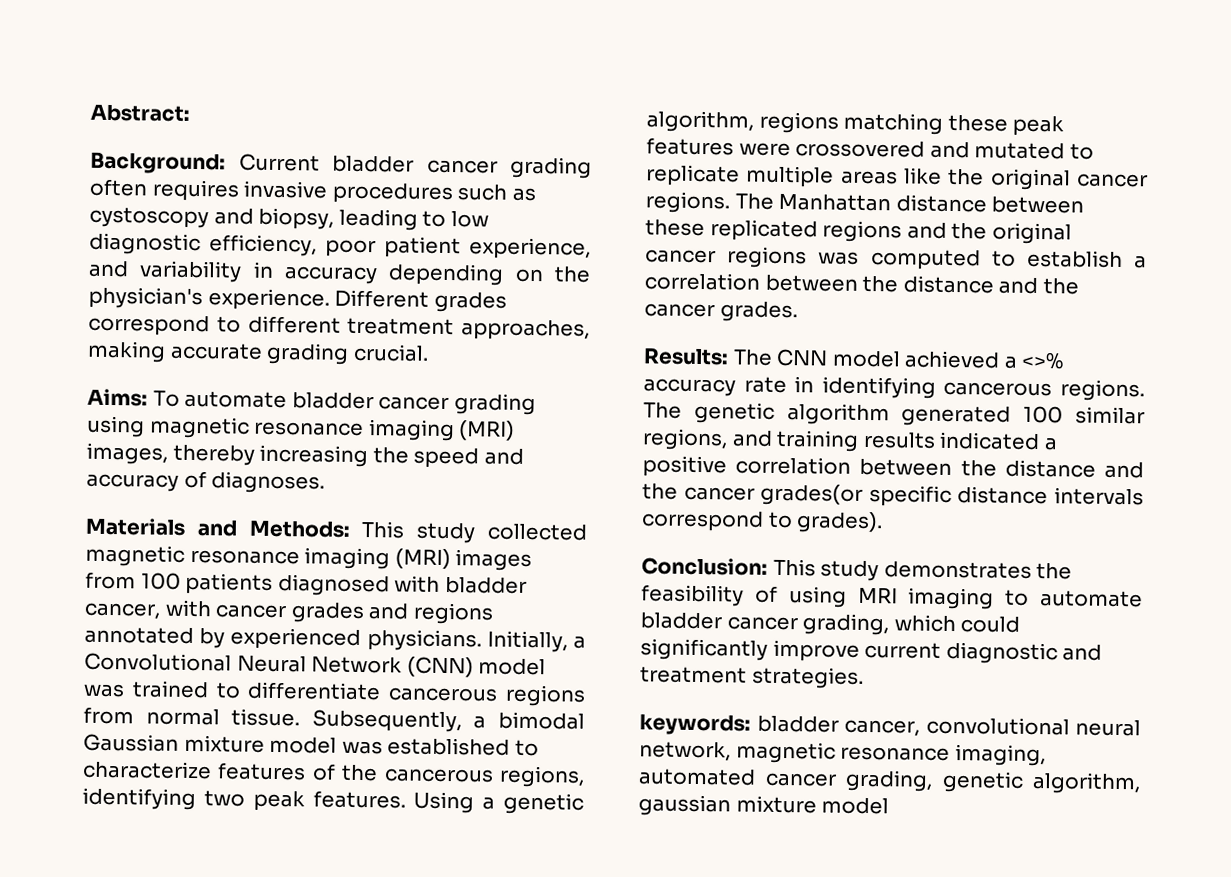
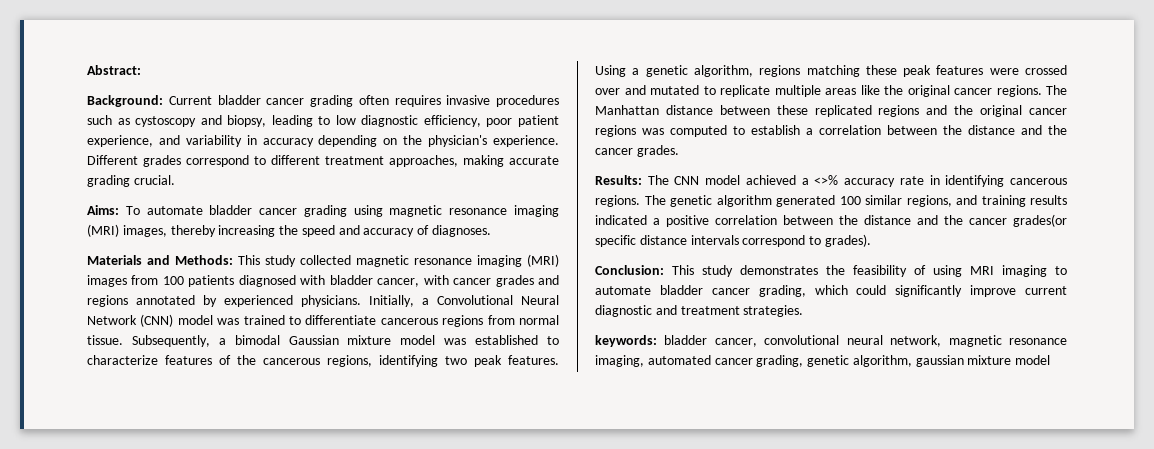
[795,140,926,158] crossovered -> [1025,65,1067,75] [595,88,620,95] crossed over

